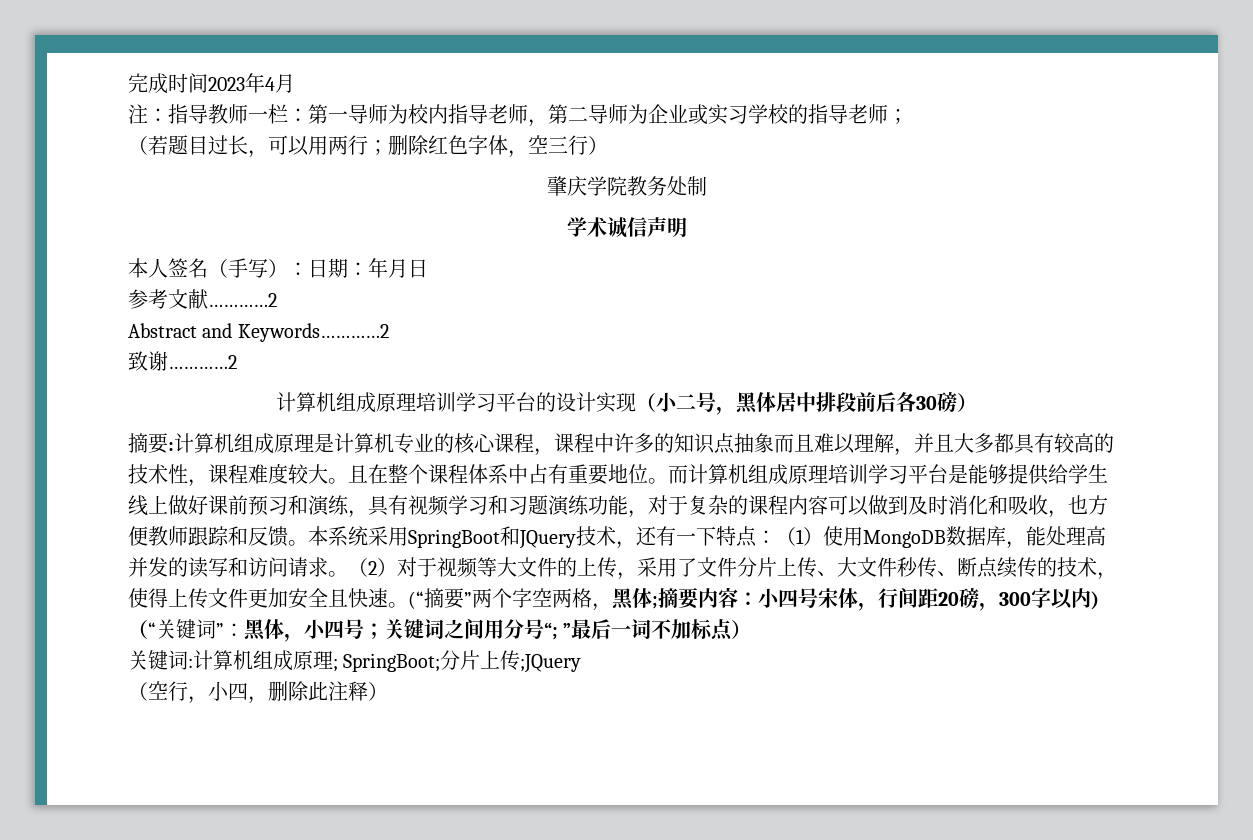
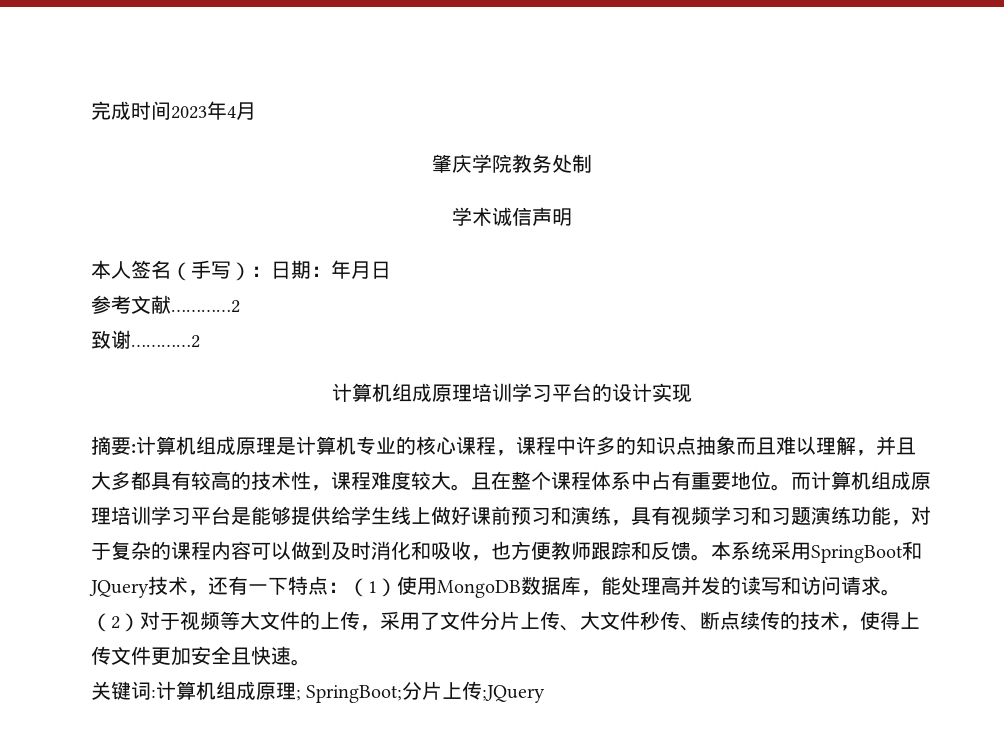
[128,104,908,127] [128,135,608,158] // 注：指导教师一栏：第一导师为校内指导老师，第二导师为企业或实习学校的指导老师； // （若题目过长，可以用两行；删除红色字体，空三行） -> (256, 111) none
[128,323,389,342] // Abstract and Keywords…………2 -> (240, 306) none
[636,392,977,415] （小二号，黑体居中排段前后各30磅） -> (692, 393) none
[408,587,1099,611] [128,619,752,642] (“摘要”两个字空两格，黑体;摘要内容：小四号宋体，行间距20磅，300字以内)（“关键词”：黑体，小四号；关键词之间用分号“; ”最后一词不加标点） -> (311, 662) none
[128,681,388,704] // （空行，小四，删除此注释） -> (546, 694) none

